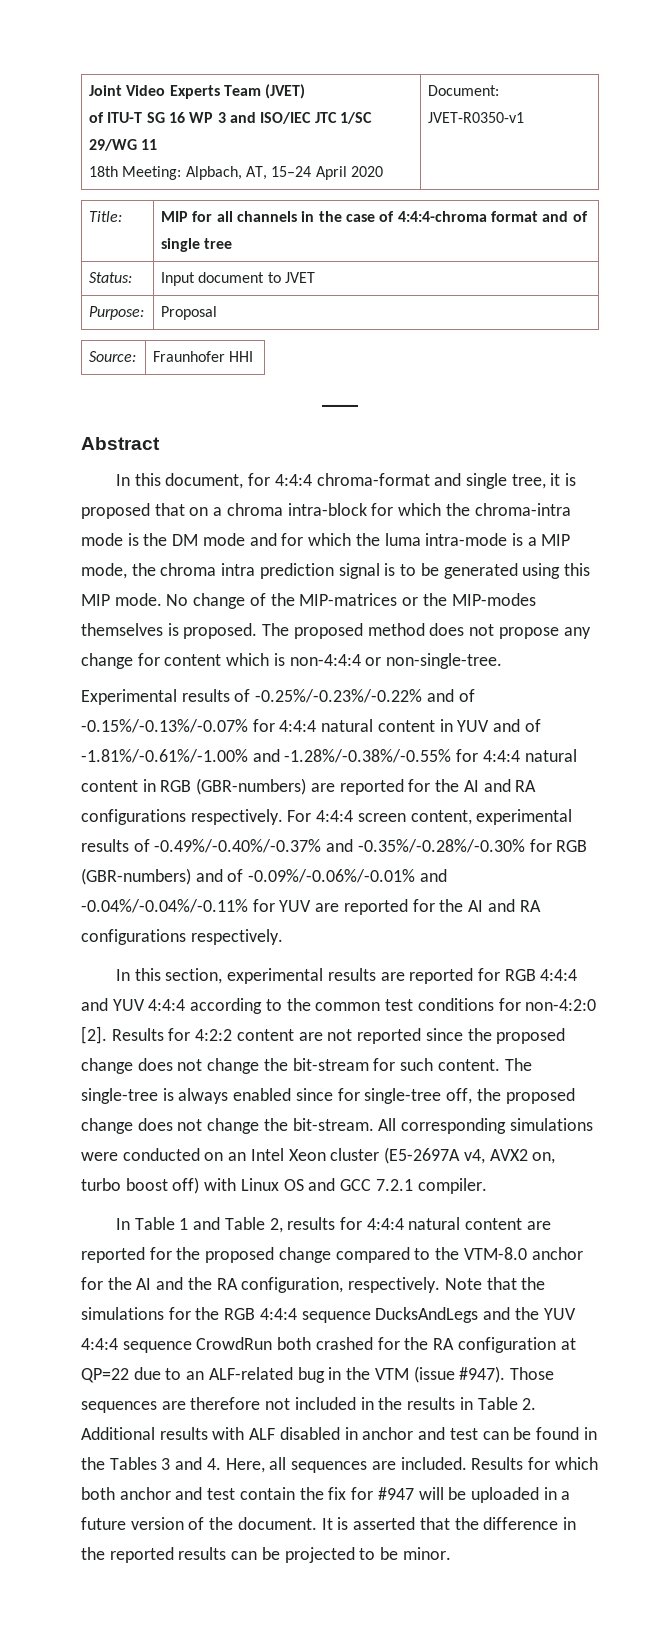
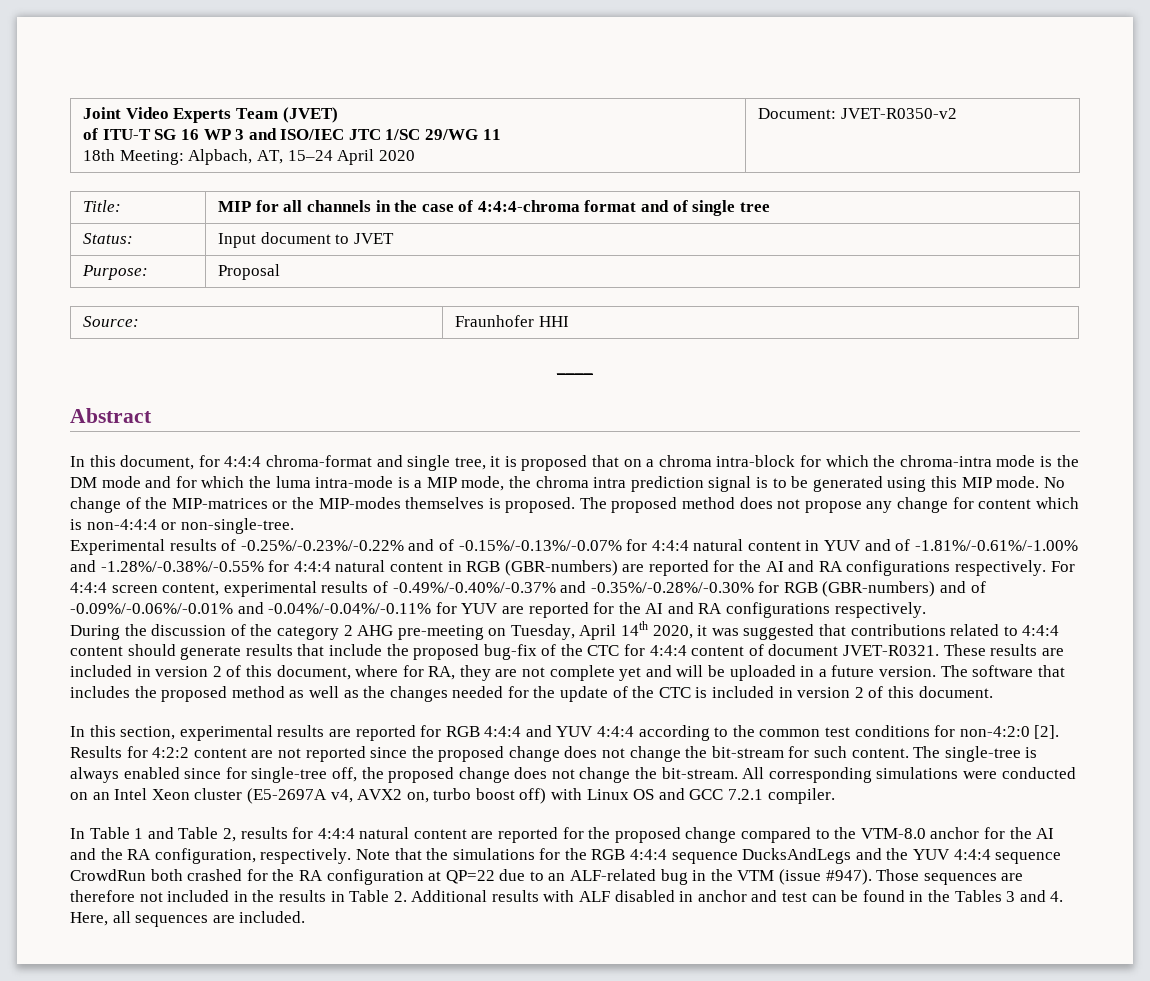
[428,112,525,123] JVET-R0350-v1 -> [840,108,957,119] JVET-R0350-v2
(283, 937) none -> [70,621,1060,640] [70,644,1064,660] [70,665,1065,681] [70,686,993,702] // During the discussion of the category 2 AHG pre-meeting on Tuesday, April 14th 2020, it was suggested that contributions related to 4:4:4 content should generate results that include the proposed bug-fix of the CTC for 4:4:4 content of document JVET-R0321. These results are included in version 2 of this document, where for RA, they are not complete yet and will be uploaded in a future version. The software that includes the proposed method as well as the changes needed for the update of the CTC is included in version 2 of this document.
[471,1457,598,1470] [81,1487,571,1503] [81,1517,576,1530] [81,1547,451,1563] Results for which both anchor and test contain the fix for #947 will be uploaded in a future version of the document. It is asserted that the difference in the reported results can be projected to be minor. -> (306, 917) none

